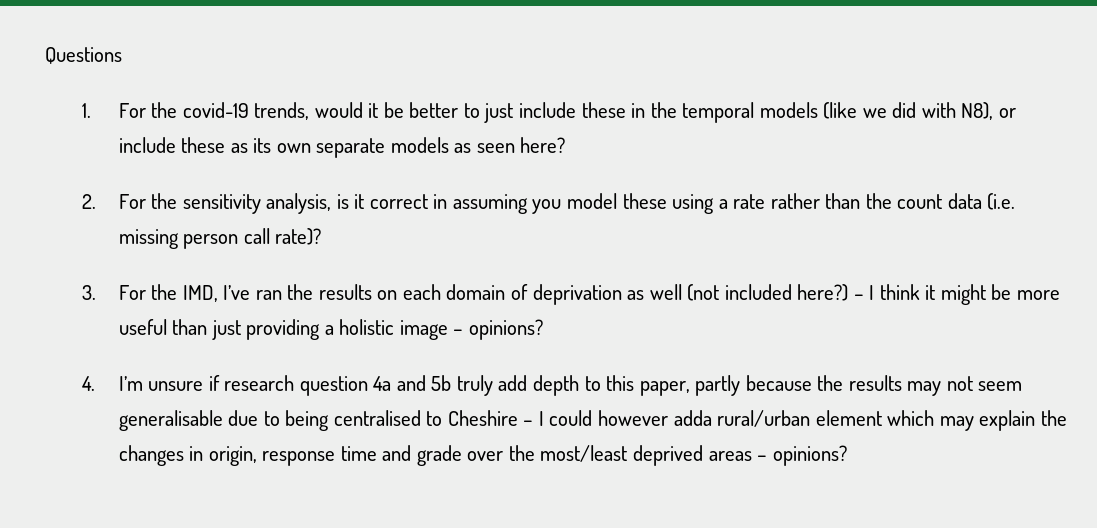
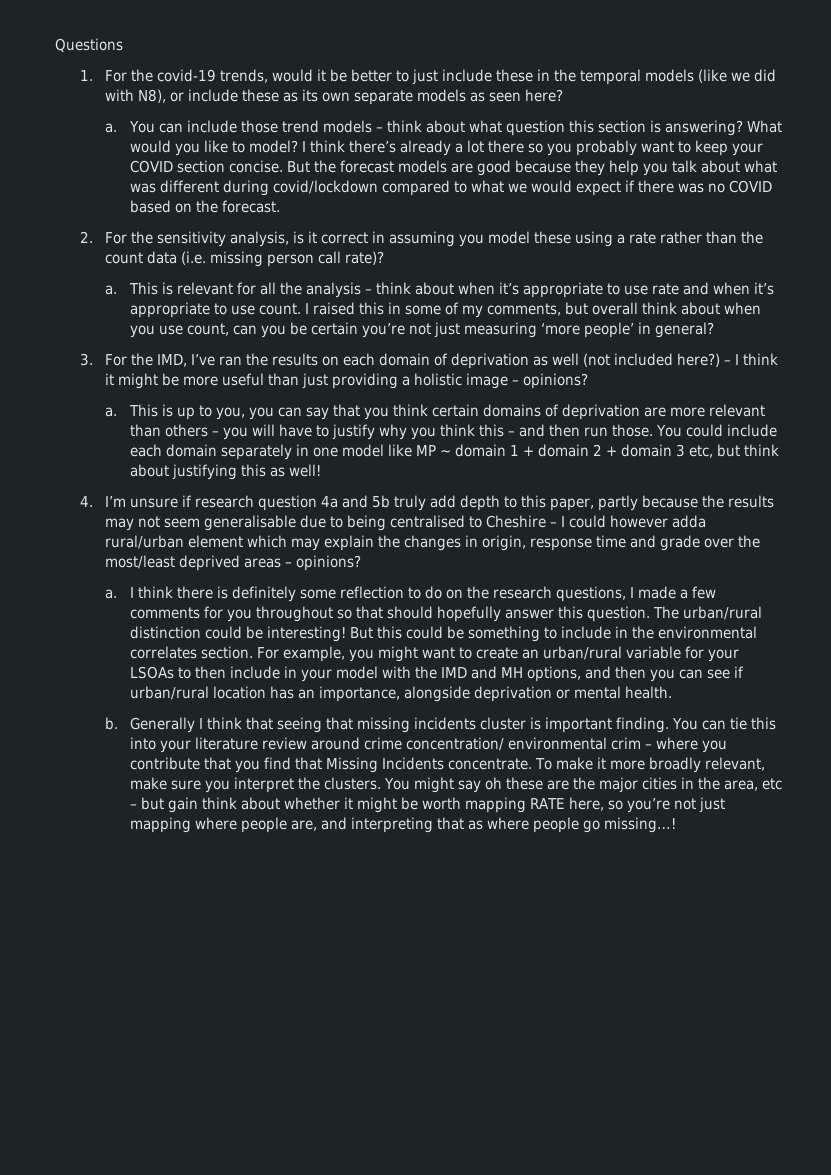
(566, 145) none -> [105,120,783,136] [130,140,764,156] [130,160,778,176] [130,180,773,196] [130,200,281,213] // a. You can include those trend models – think about what question this section is answering? What would you like to model? I think there’s already a lot there so you probably want to keep your COVID section concise. But the forecast models are good because they help you talk about what was different during covid/lockdown compared to what we would expect if there was no COVID based on the forecast.
(322, 236) none -> [105,282,775,298] [130,302,762,318] [130,322,715,338] // a. This is relevant for all the analysis – think about when it’s appropriate to use rate and when it’s appropriate to use count. I raised this in some of my comments, but overall think about when you use count, can you be certain you’re not just measuring ‘more people’ in general?
(543, 329) none -> [105,404,766,420] [130,424,778,440] [130,444,780,460] [130,464,322,480] // a. This is up to you, you can say that you think certain domains of deprivation are more relevant than others – you will have to justify why you think this – and then run those. You could include each domain separately in one model like MP ~ domain 1 + domain 2 + domain 3 etc, but think about justifying this as well!
(847, 455) none -> [105,586,717,602] [130,606,763,622] [130,626,758,642] [130,646,740,662] [130,666,745,682] [130,686,673,702] [105,717,777,733] [130,737,728,753] [130,757,766,773] [130,777,783,793] [130,797,726,813] [130,817,677,833] // a. I think there is definitely some reflection to do on the research questions, I made a few comments for you throughout so that should hopefully answer this question. The urban/rural distinction could be interesting! But this could be something to include in the environmental correlates section. For example, you might want to create an urban/rural variable for your LSOAs to then include in your model with the IMD and MH options, and then you can see if urban/rural location has an importance, alongside deprivation or mental health. // b. Generally I think that seeing that missing incidents cluster is important finding. You can tie this into your literature review around crime concentration/ environmental crim – where you contribute that you find that Missing Incidents concentrate. To make it more broadly relevant, make sure you interpret the clusters. You might say oh these are the major cities in the area, etc – but gain think about whether it might be worth mapping RATE here, so you’re not just mapping where people are, and interpreting that as where people go missing…!

